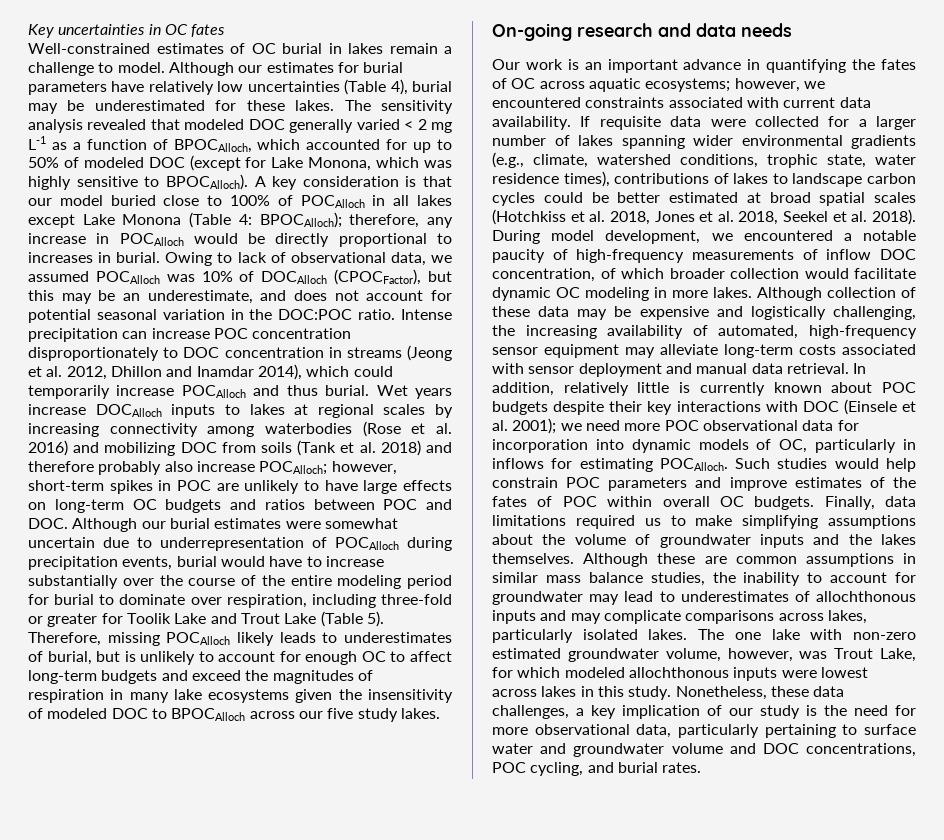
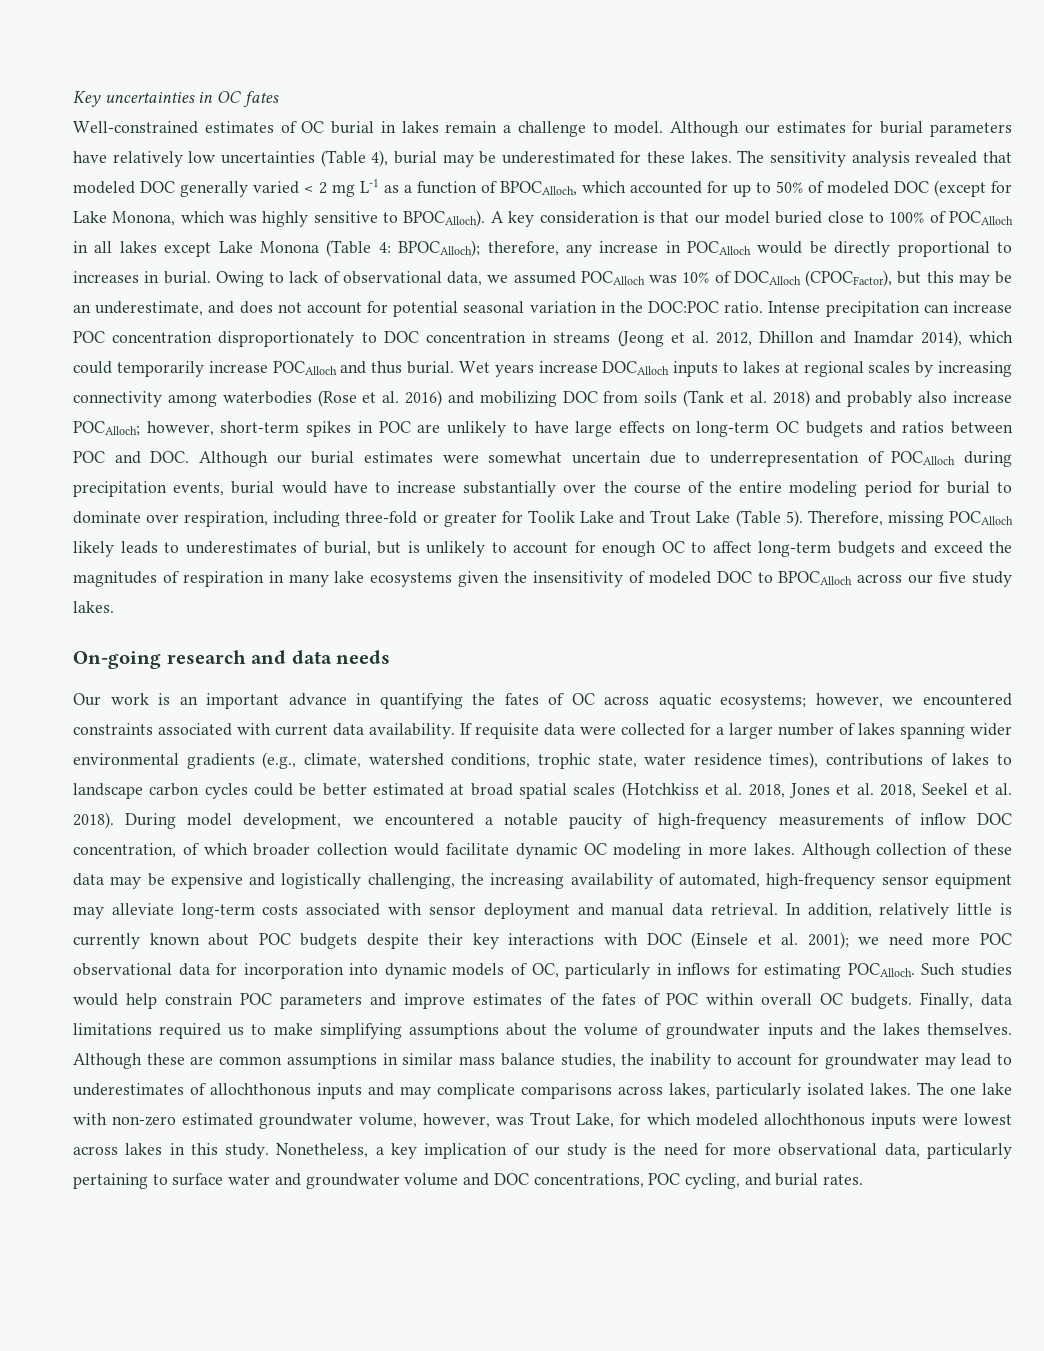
[28,461,94,472] therefore -> (842, 397) none
[770,686,845,697] [492,705,569,719] these data challenges, -> (369, 1150) none

